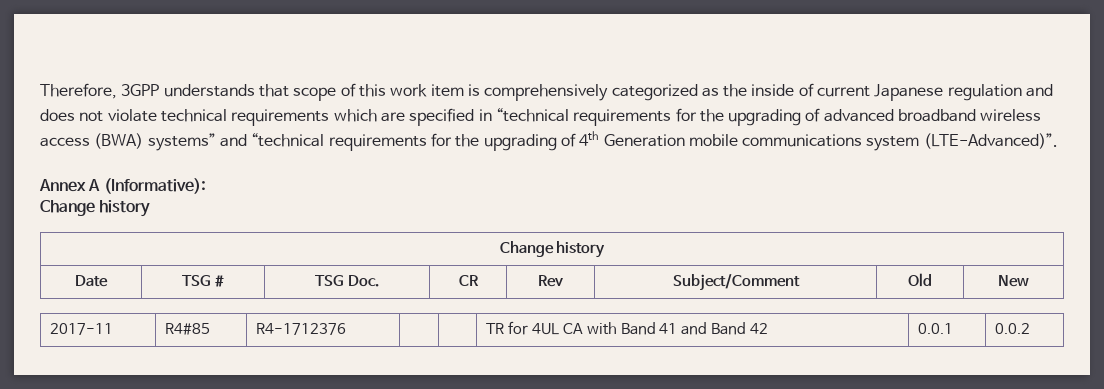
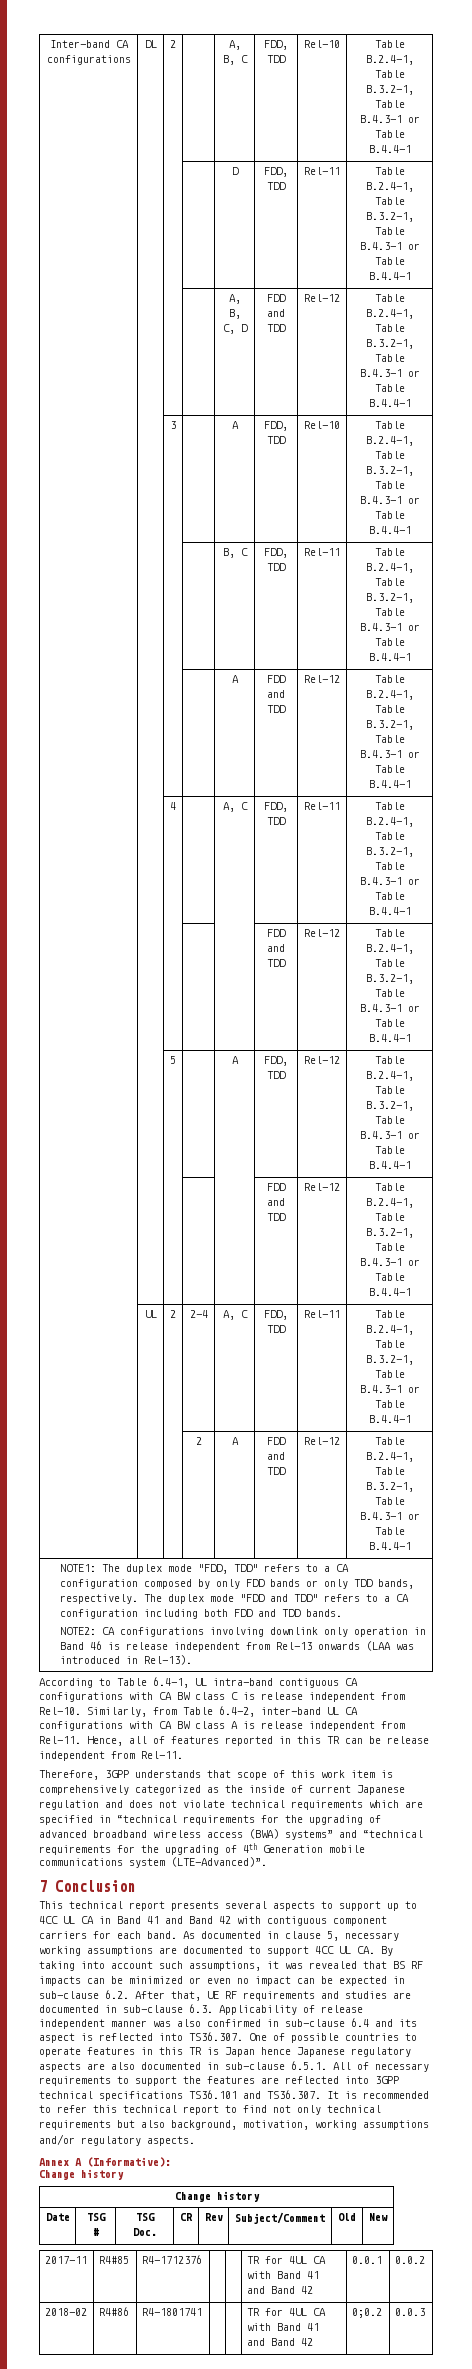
(40, 91) none -> [49,40,129,48] [46,55,131,65] [144,40,157,48] [170,40,176,48] [228,40,241,50] [222,55,248,65] [264,40,288,50] [267,55,286,63] [304,40,340,48] [374,40,405,48] [365,55,414,65] [374,70,405,78] [365,85,414,95] [374,100,405,108] [359,115,420,123] [374,130,405,138] [368,145,411,153] [231,167,239,175] [264,167,288,177] [267,182,286,190] [304,167,340,175] [374,167,405,175] [365,182,414,192] [374,197,405,205] [365,212,414,222] [374,227,405,235] [359,242,420,250] [374,257,405,265] [368,272,411,280] [228,294,241,304] [228,309,241,319] [222,324,248,334] [267,294,286,302] [267,309,285,317] [267,324,286,332] [304,294,340,302] [374,294,405,302] [365,309,414,319] [374,324,405,332] [365,339,414,349] [374,354,405,362] [359,369,420,377] [374,384,405,392] [368,399,411,407] [170,421,176,429] [231,421,239,429] [264,421,288,431] [267,436,286,444] [304,421,340,429] [374,421,405,429] [365,436,414,446] [374,451,405,459] [365,466,414,476] [374,481,405,489] [359,496,420,504] [374,511,405,519] [368,526,411,534] [222,548,248,558] [264,548,288,558] [267,563,286,571] [304,548,340,556] [374,548,405,556] [365,563,414,573] [374,578,405,586] [365,593,414,603] [374,608,405,616] [359,623,420,631] [374,638,405,646] [368,653,411,661] [231,675,239,683] [267,675,286,683] [267,690,285,698] [267,705,286,713] [304,675,340,683] [374,675,405,683] [365,690,414,700] [374,705,405,713] [365,720,414,730] [374,735,405,743] [359,750,420,758] [374,765,405,773] [368,780,411,788] [170,802,176,810] [222,802,248,812] [264,802,288,812] [267,817,286,825] [304,802,340,810] [374,802,405,810] [365,817,414,827] [374,832,405,840] [365,847,414,857] [374,862,405,870] [359,877,420,885] [374,892,405,900] [368,907,411,915] [267,929,286,937] [267,944,285,952] [267,959,286,967] [304,929,340,937] [374,929,405,937] [365,944,414,954] [374,959,405,967] [365,974,414,984] [374,989,405,997] [359,1004,420,1012] [374,1019,405,1027] [368,1034,411,1042] [170,1056,176,1064] [231,1056,239,1064] [264,1056,288,1066] [267,1071,286,1079] [304,1056,340,1064] [374,1056,405,1064] [365,1071,414,1081] [374,1086,405,1094] [365,1101,414,1111] [374,1116,405,1124] [359,1131,420,1139] [374,1146,405,1154] [368,1161,411,1169] [267,1183,286,1191] [267,1198,285,1206] [267,1213,286,1221] [304,1183,340,1191] [374,1183,405,1191] [365,1198,414,1208] [374,1213,405,1221] [365,1228,414,1238] [374,1243,405,1251] [359,1258,420,1266] [374,1273,405,1281] [368,1288,411,1296] [144,1310,157,1318] [170,1310,176,1318] [189,1310,208,1318] [222,1310,248,1320] [264,1310,288,1320] [267,1325,286,1333] [304,1310,340,1318] [374,1310,405,1318] [365,1325,414,1335] [374,1340,405,1348] [365,1355,414,1365] [374,1370,405,1378] [359,1385,420,1393] [374,1400,405,1408] [368,1415,411,1423] [195,1437,202,1445] [231,1437,239,1445] [267,1437,286,1445] [267,1452,285,1460] [267,1467,286,1475] [304,1437,340,1445] [374,1437,405,1445] [365,1452,414,1462] [374,1467,405,1475] [365,1482,414,1492] [374,1497,405,1505] [359,1512,420,1520] [374,1527,405,1535] [368,1542,411,1550] [60,1564,350,1574] [60,1579,415,1589] [60,1594,410,1604] [60,1609,343,1619] [60,1627,427,1637] [60,1641,415,1652] [60,1655,193,1665] [39,1677,358,1688] [39,1692,405,1702] [39,1706,358,1717] [39,1721,405,1731] [39,1736,429,1746] [39,1751,183,1761] Inter-band CA configurations | DL | 2 | | A, B, C | FDD, TDD | Rel-10 | Table B.2.4-1, Table B.3.2-1, Table B.4.3-1 or Table B.4.4-1 // | | | | D | FDD, TDD | Rel-11 | Table B.2.4-1, Table B.3.2-1, Table B.4.3-1 or Table B.4.4-1 // | | | | A, B, C, D | FDD and TDD | Rel-12 | Table B.2.4-1, Table B.3.2-1, Table B.4.3-1 or Table B.4.4-1 // | | 3 | | A | FDD, TDD | Rel-10 | Table B.2.4-1, Table B.3.2-1, Table B.4.3-1 or Table B.4.4-1 // | | | | B, C | FDD, TDD | Rel-11 | Table B.2.4-1, Table B.3.2-1, Table B.4.3-1 or Table B.4.4-1 // | | | | A | FDD and TDD | Rel-12 | Table B.2.4-1, Table B.3.2-1, Table B.4.3-1 or Table B.4.4-1 // | | 4 | | A, C | FDD, TDD | Rel-11 | Table B.2.4-1, Table B.3.2-1, Table B.4.3-1 or Table B.4.4-1 // | | | | | FDD and TDD | Rel-12 | Table B.2.4-1, Table B.3.2-1, Table B.4.3-1 or Table B.4.4-1 // | | 5 | | A | FDD, TDD | Rel-12 | Table B.2.4-1, Table B.3.2-1, Table B.4.3-1 or Table B.4.4-1 // | | | | | FDD and TDD | Rel-12 | Table B.2.4-1, Table B.3.2-1, Table B.4.3-1 or Table B.4.4-1 // | UL | 2 | 2-4 | A, C | FDD, TDD | Rel-11 | Table B.2.4-1, Table B.3.2-1, Table B.4.3-1 or Table B.4.4-1 // | | | 2 | A | FDD and TDD | Rel-12 | Table B.2.4-1, Table B.3.2-1, Table B.4.3-1 or Table B.4.4-1 // NOTE1: The duplex mode "FDD, TDD" refers to a CA configuration composed by only FDD bands or only TDD bands, respectively. The duplex mode "FDD and TDD" refers to a CA configuration including both FDD and TDD bands. // NOTE2: CA configurations involving downlink only operation in Band 46 is release independent from Rel-13 onwards (LAA was introduced in Rel-13). // According to Table 6.4-1, UL intra-band contiguous CA configurations with CA BW class C is release independent from Rel-10. Similarly, from Table 6.4-2, inter-band UL CA configurations with CA BW class A is release independent from Rel-11. Hence, all of features reported in this TR can be release independent from Rel-11. //
(1058, 141) none -> [39,1880,135,1892] [39,1901,417,1911] [39,1916,387,1926] [39,1931,399,1941] [39,1946,393,1956] [39,1961,423,1971] [39,1976,405,1986] [39,1990,411,2001] [39,2004,363,2015] [39,2018,417,2029] [39,2032,417,2043] [39,2047,411,2057] [39,2061,429,2072] [39,2076,399,2086] [39,2090,429,2101] [39,2105,381,2115] [39,2120,429,2130] [39,2134,195,2146] // 7 Conclusion // This technical report presents several aspects to support up to 4CC UL CA in Band 41 and Band 42 with contiguous component carriers for each band. As documented in clause 5, necessary working assumptions are documented to support 4CC UL CA. By taking into account such assumptions, it was revealed that BS RF impacts can be minimized or even no impact can be expected in sub-clause 6.2. After that, UE RF requirements and studies are documented in sub-clause 6.3. Applicability of release independent manner was also confirmed in sub-clause 6.4 and its aspect is reflected into TS36.307. One of possible countries to operate features in this TR is Japan hence Japanese regulatory aspects are also documented in sub-clause 6.5.1. All of necessary requirements to support the features are reflected into 3GPP technical specifications TS36.101 and TS36.307. It is recommended to refer this technical report to find not only technical requirements but also background, motivation, working assumptions and/or regulatory aspects.
(1031, 328) none -> [44,2308,87,2316] [98,2307,129,2316] [141,2308,202,2316] [246,2308,326,2316] [246,2323,319,2331] [246,2338,313,2346] [351,2308,382,2318] [394,2308,425,2316] // 2018-02 | R4#86 | R4-1801741 | | | TR for 4UL CA with Band 41 and Band 42 | 0;0.2 | 0.0.3

